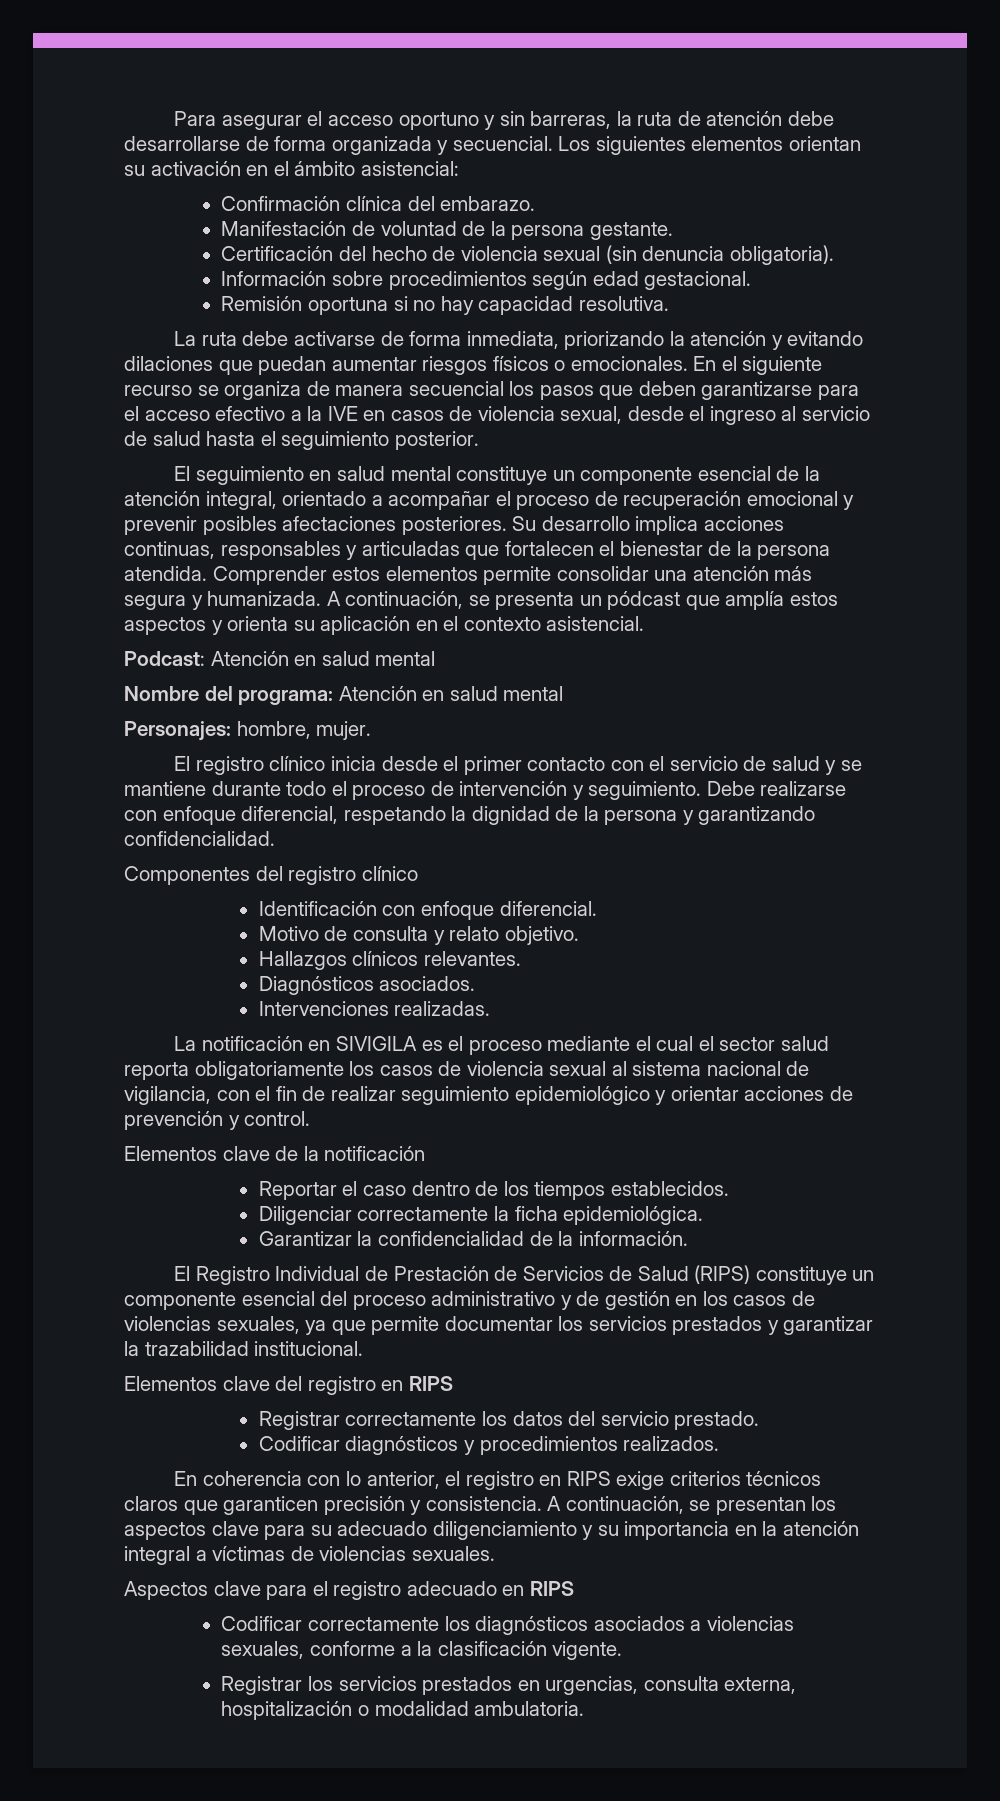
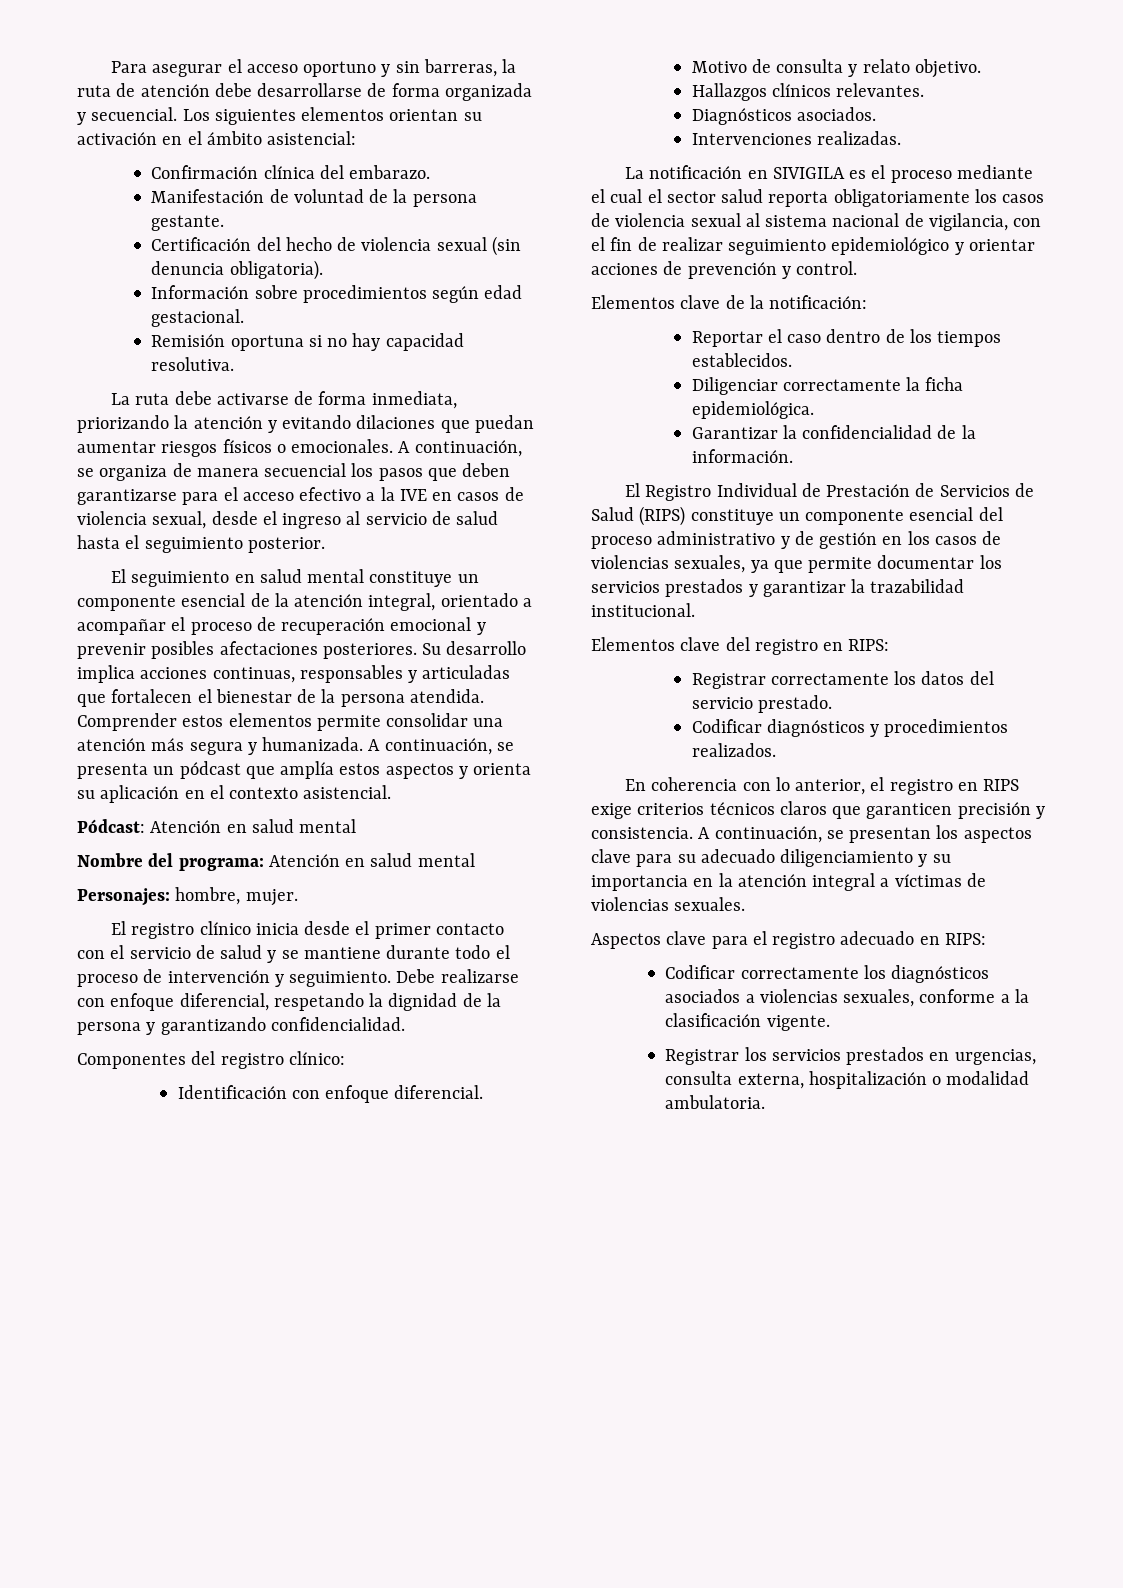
[693,356,823,375] [124,385,192,396] En el siguiente recurso -> [398,440,522,457] A continuación,
[124,651,205,666] Podcast: -> [77,819,145,833] Pódcast:
[361,866,418,881] clínico -> [288,1051,345,1065] clínico:
[324,1146,426,1161] notificación -> [769,295,868,309] notificación:
[408,1376,453,1391] RIPS -> [848,639,890,651] RIPS:
[529,1581,574,1596] RIPS -> [944,933,986,945] RIPS:

